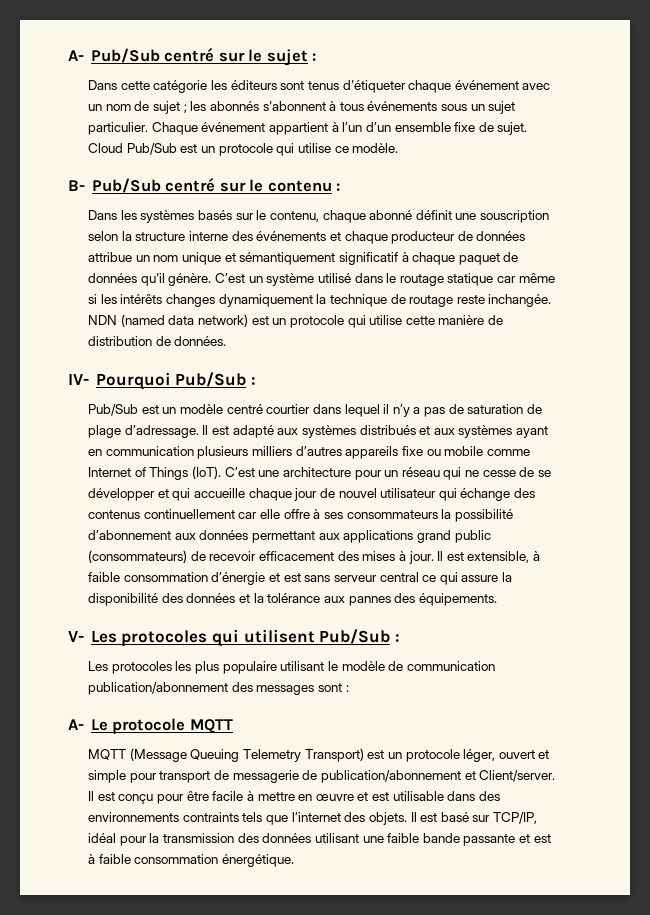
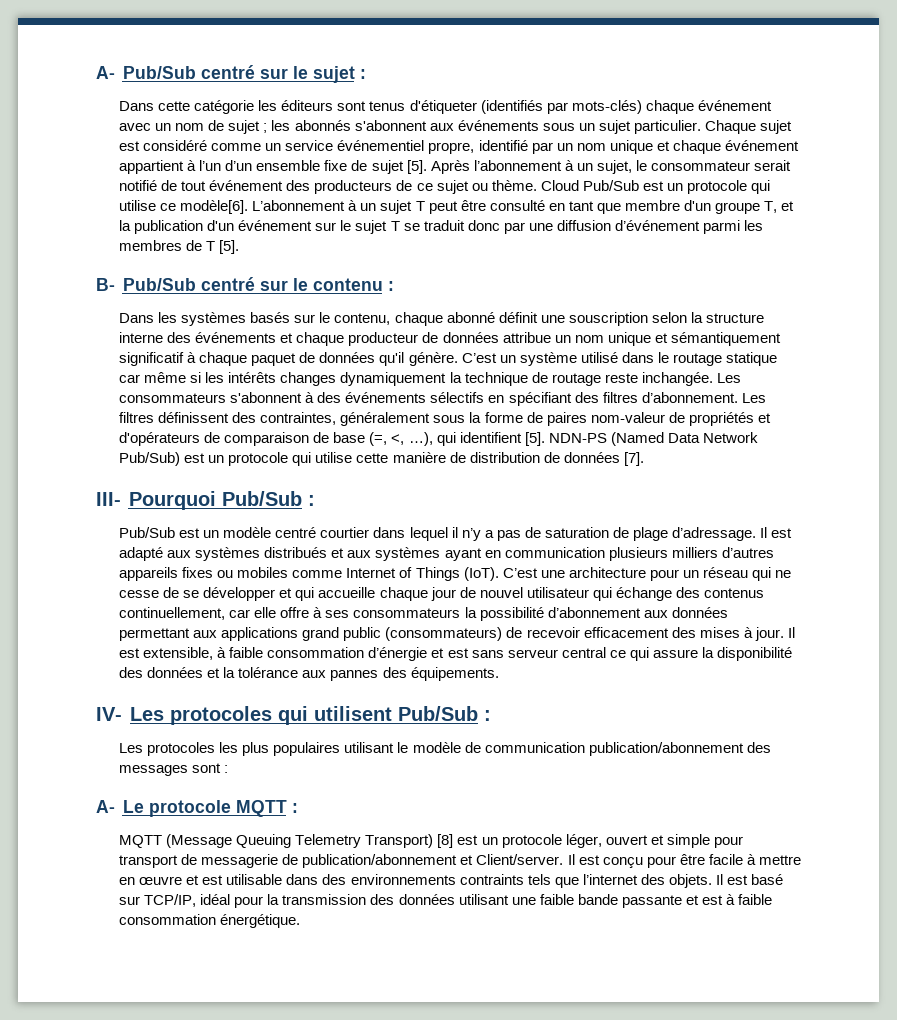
(406, 86) none -> [480,100,642,114] (identifiés par mots-clés)
[329,101,364,111] à tous -> [429,123,454,131] aux
(198, 128) none -> [759,120,792,134] [119,140,721,154] sujet est considéré comme un service événementiel propre, identifié par un nom unique et chaque
[497,122,528,135] sujet. -> [371,160,791,174] [119,180,537,194] sujet [5]. Après l’abonnement à un sujet, le consommateur serait notifié de tout événement des producteurs de ce sujet ou thème.
[352,143,399,153] modèle. -> [180,200,795,214] [119,220,763,234] [119,240,240,254] modèle[6]. L’abonnement à un sujet T peut être consulté en tant que membre d'un groupe T, et la publication d'un événement sur le sujet T se traduit donc par une diffusion d’événement parmi les membres de T [5].
[88,314,248,327] NDN (named data network) -> [716,373,741,383] [119,392,766,406] [119,412,771,426] [119,432,758,446] [119,452,181,466] Les consommateurs s'abonnent à des événements sélectifs en spécifiant des filtres d’abonnement. Les filtres définissent des contraintes, généralement sous la forme de paires nom-valeur de propriétés et d'opérateurs de comparaison de base (=, <, …), qui identifient [5]. NDN-PS (Named Data Network Pub/Sub)
[174,336,227,346] [68,373,89,385] données. // IV- -> [563,452,644,466] [96,492,121,506] données [7]. // III-
[401,446,484,456] fixe ou mobile -> [182,567,289,578] fixes ou mobiles
[143,509,235,519] continuellement -> [119,607,226,620] continuellement,
[68,630,84,642] V- -> [96,707,122,721] IV-
[222,661,277,674] populaire -> [273,742,341,756] populaires
(233, 726) none -> [291,803,298,813] :
(364, 755) none -> [437,834,454,848] [8]

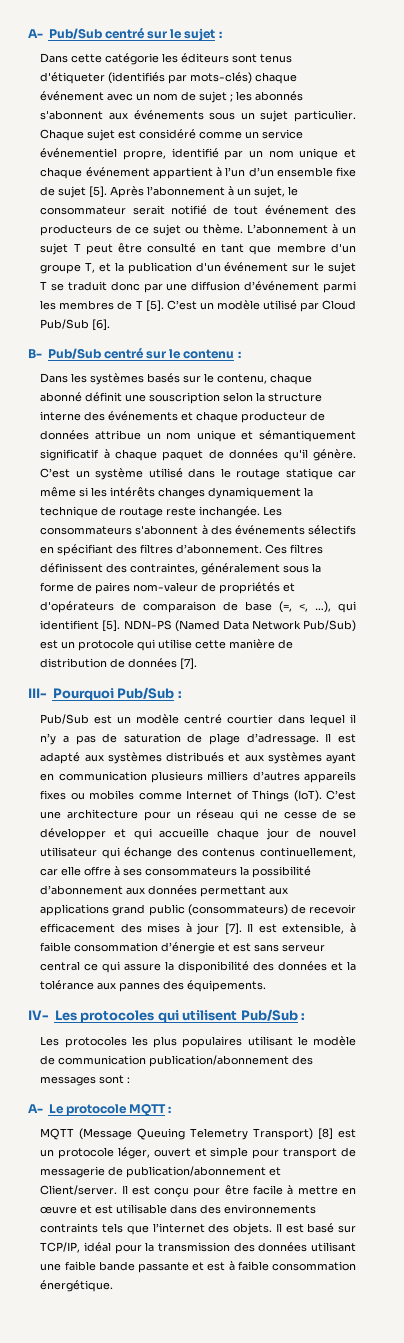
[540,180,770,194] [119,200,249,214] Cloud Pub/Sub est un protocole qui utilise ce modèle[6]. -> (244, 229) none
(240, 247) none -> [166,300,356,312] [40,319,111,331] C’est un modèle utilisé par Cloud Pub/Sub [6].
[741,393,766,403] Les -> [265,544,288,554] Ces
[754,627,784,641] jour. -> [196,923,242,935] jour [7].

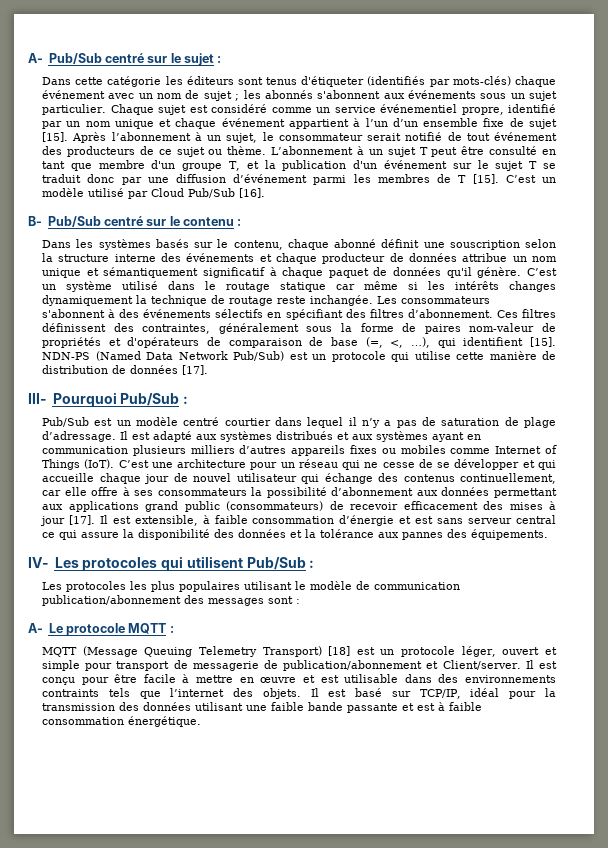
[89,186,108,198] [5]. -> [42,132,69,142] [15].
[145,300,164,312] [5]. -> [472,174,499,184] [15].
[92,319,111,331] [6]. -> [239,188,266,198] [16].
[102,620,121,632] [5]. -> [530,337,557,347] [15].
[180,658,198,670] [7]. -> [182,365,209,375] [17].
[224,923,242,935] [7]. -> [68,515,95,525] [17].
[318,1128,334,1140] [8] -> [328,646,351,656] [18]

